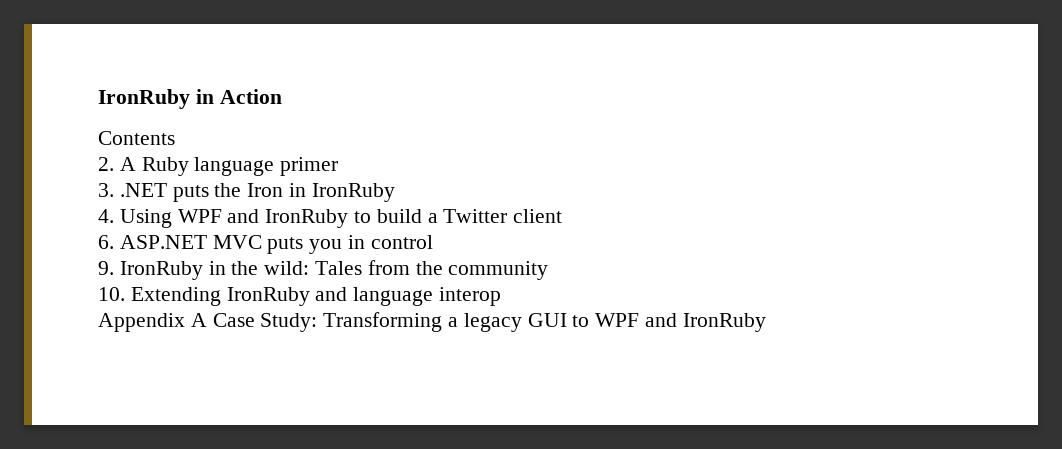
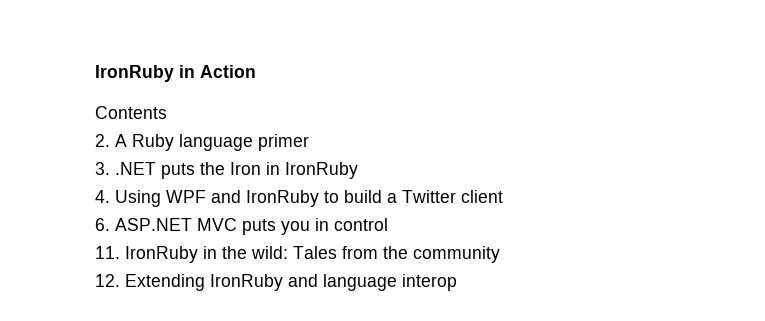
[98,261,114,275] 9. -> [95,246,120,259] 11.
[98,287,125,301] 10. -> [95,274,120,287] 12.
[98,312,766,332] // Appendix A Case Study: Transforming a legacy GUI to WPF and IronRuby -> (457, 282) none

